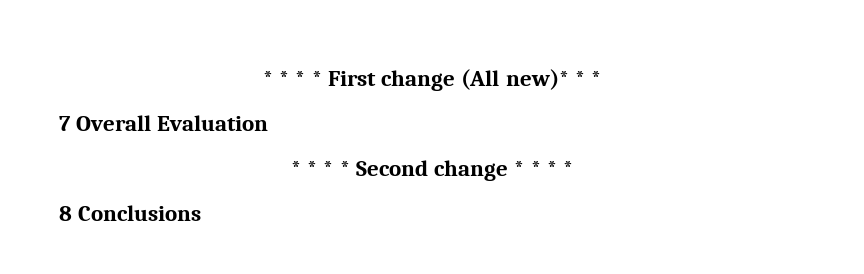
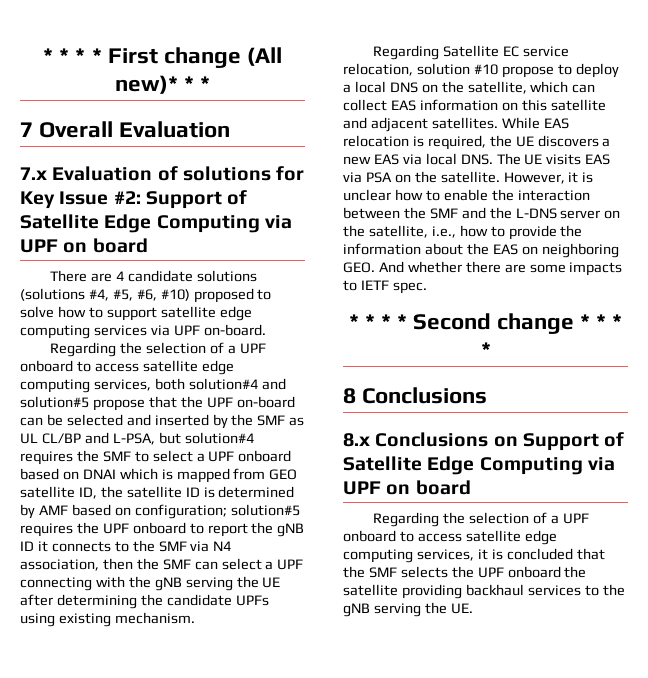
(269, 123) none -> [20,166,305,181] [20,190,248,209] [20,214,292,233] [20,238,148,253] [49,270,257,282] [20,288,272,303] [20,306,252,321] [20,324,266,339] [49,342,266,357] [20,360,234,375] [20,378,286,393] [20,396,295,411] [20,414,305,429] [20,432,254,445] [20,450,292,465] [20,468,298,483] [20,486,295,499] [20,504,300,519] [20,522,305,537] [20,540,232,552] [20,558,304,571] [20,576,281,591] [20,594,269,609] [20,612,195,627] [372,45,569,60] [343,63,619,78] [343,81,596,94] [343,99,606,111] [343,117,569,132] [343,135,611,150] [343,153,611,165] [343,171,594,184] [343,189,590,201] [343,207,621,219] [343,225,583,240] [343,243,619,258] [343,261,623,276] [343,280,427,294] // 7.x Evaluation of solutions for Key Issue #2: Support of Satellite Edge Computing via UPF on board // There are 4 candidate solutions (solutions #4, #5, #6, #10) proposed to solve how to support satellite edge computing services via UPF on-board. // Regarding the selection of a UPF onboard to access satellite edge computing services, both solution#4 and solution#5 propose that the UPF on-board can be selected and inserted by the SMF as UL CL/BP and L-PSA, but solution#4 requires the SMF to select a UPF onboard based on DNAI which is mapped from GEO satellite ID, the satellite ID is determined by AMF based on configuration; solution#5 requires the UPF onboard to report the gNB ID it connects to the SMF via N4 association, then the SMF can select a UPF connecting with the gNB serving the UE after determining the candidate UPFs using existing mechanism. // Regarding Satellite EC service relocation, solution #10 propose to deploy a local DNS on the satellite, which can collect EAS information on this satellite and adjacent satellites. While EAS relocation is required, the UE discovers a new EAS via local DNS. The UE visits EAS via PSA on the satellite. However, it is unclear how to enable the interaction between the SMF and the L-DNS server on the satellite, i.e., how to provide the information about the EAS on neighboring GEO. And whether there are some impacts to IETF spec.
(202, 213) none -> [343,432,625,451] [343,456,615,475] [343,480,471,495] [372,512,589,527] [343,530,557,545] [343,548,605,563] [343,566,587,578] [343,584,625,599] [343,602,473,617] // 8.x Conclusions on Support of Satellite Edge Computing via UPF on board // Regarding the selection of a UPF onboard to access satellite edge computing services, it is concluded that the SMF selects the UPF onboard the satellite providing backhaul services to the gNB serving the UE.

